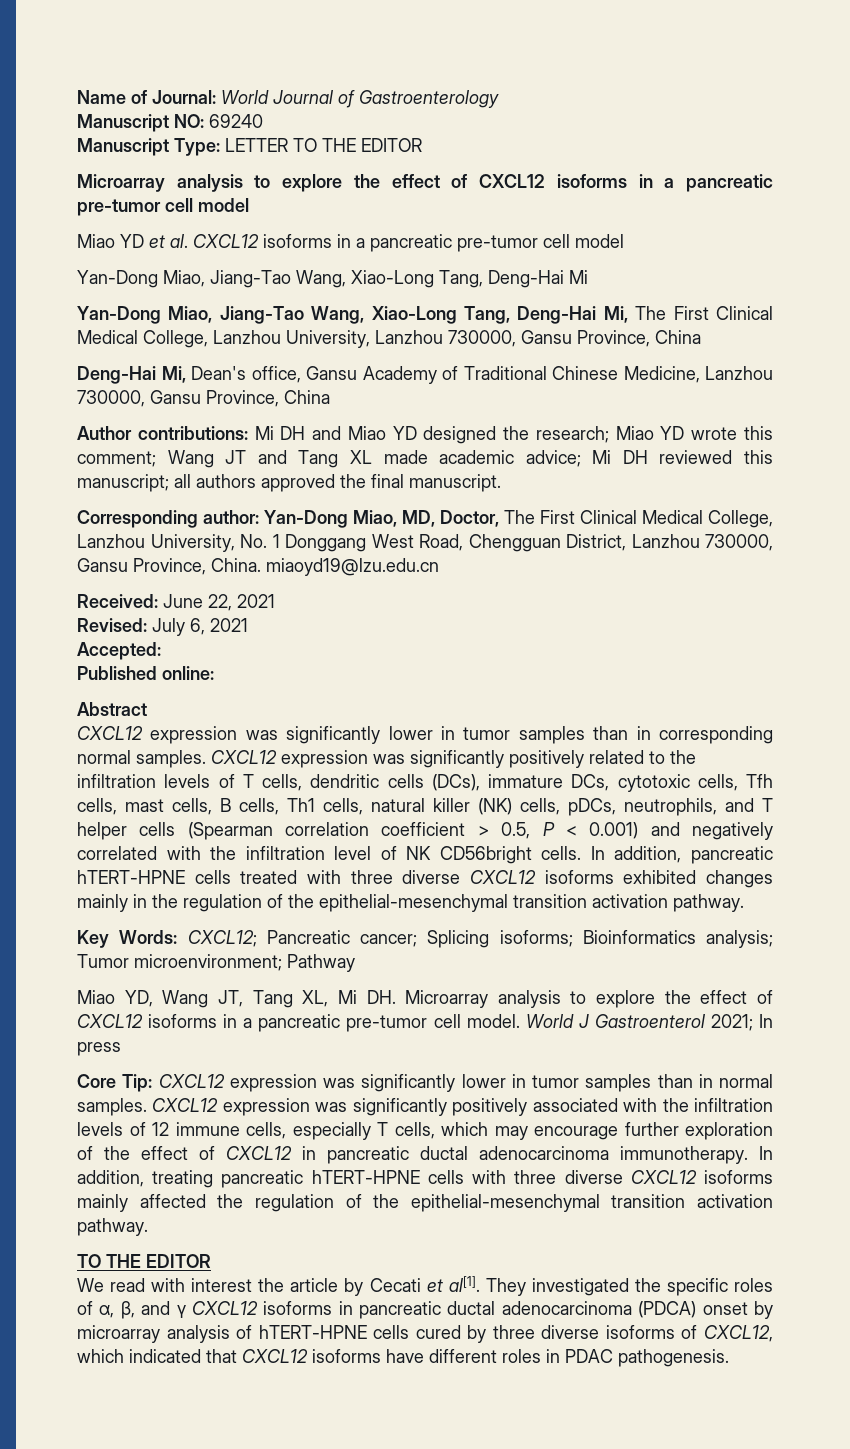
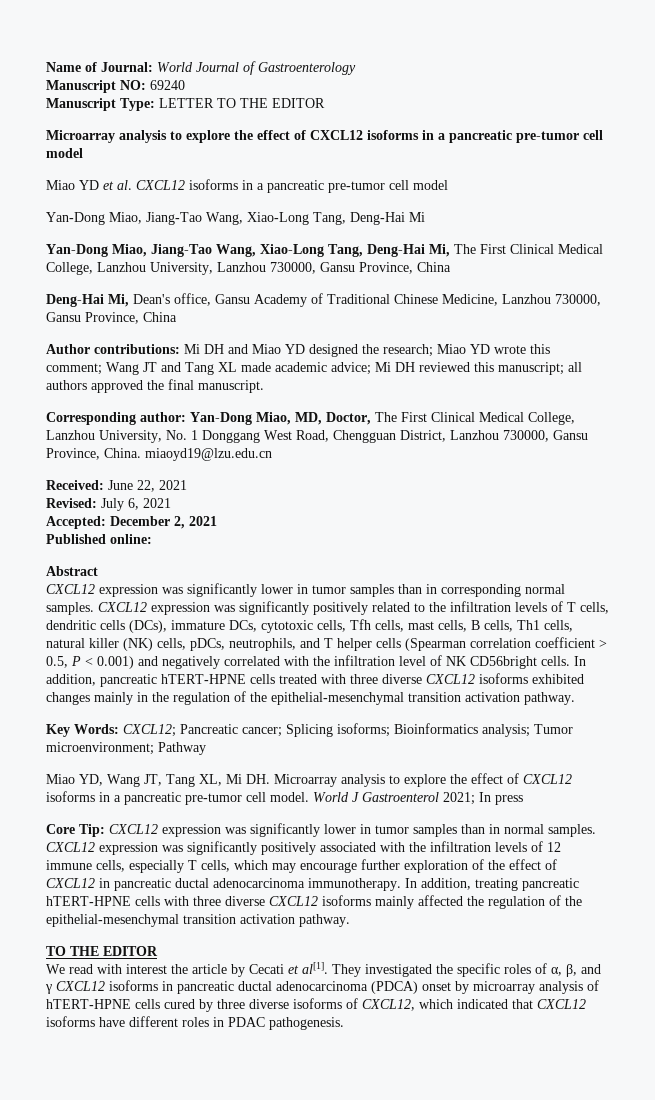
(161, 651) none -> [110,516,217,529] December 2, 2021

